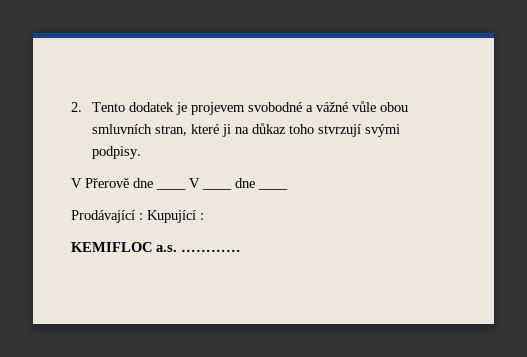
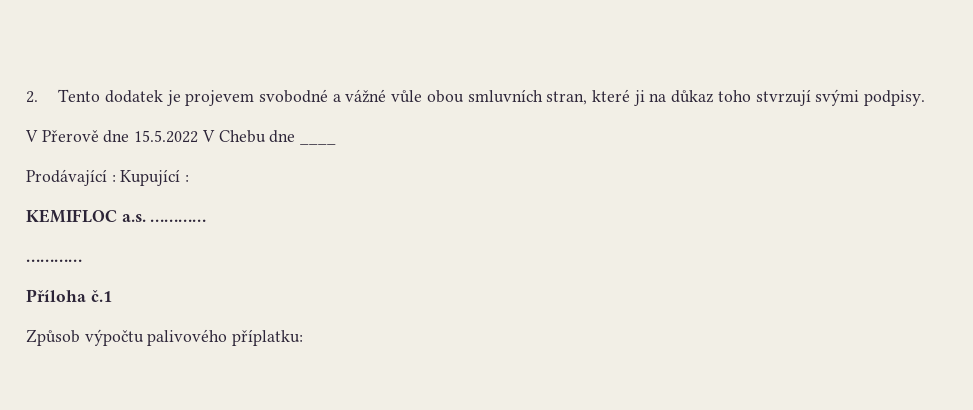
[156,188,186,190] [189,178,200,188] [202,188,232,190] ____ V ____ -> [134,130,266,143] 15.5.2022 V Chebu
(241, 250) none -> [26,259,82,262] [26,289,112,302] [26,329,304,346] // ………… // Příloha č.1 // Způsob výpočtu palivového příplatku:

